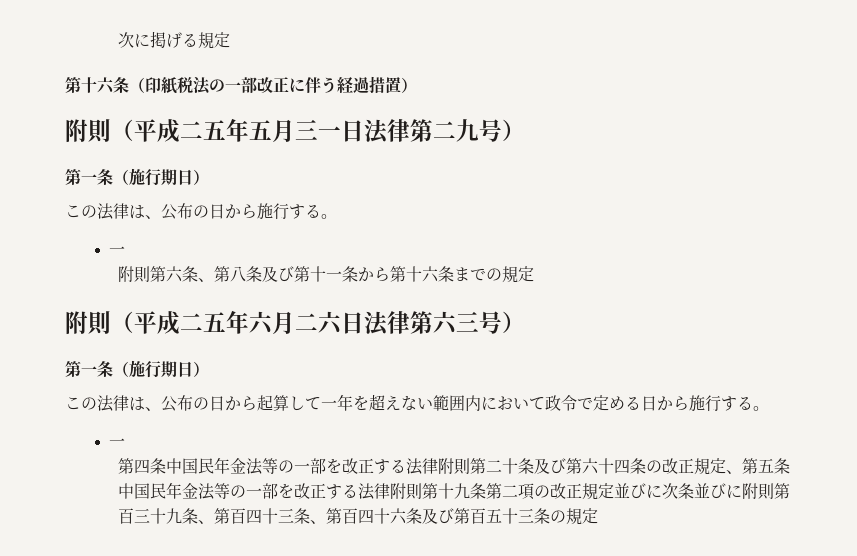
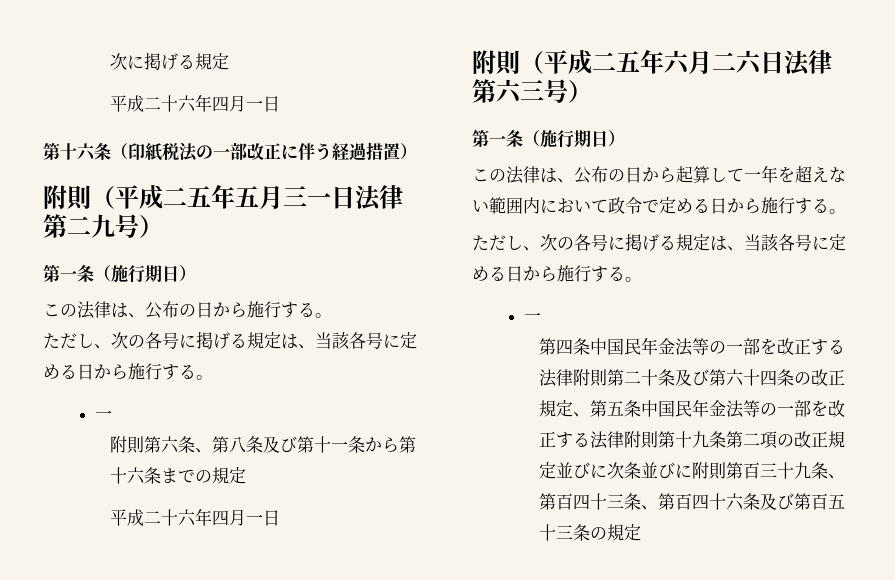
(230, 40) none -> [109,94,280,112] // 平成二十六年四月一日
(337, 216) none -> [43,331,417,350] [43,363,213,380] // ただし、次の各号に掲げる規定は、当該各号に定める日から施行する。
(534, 274) none -> [109,508,280,526] // 平成二十六年四月一日
(769, 408) none -> [472,233,846,252] [472,265,642,282] // ただし、次の各号に掲げる規定は、当該各号に定める日から施行する。

